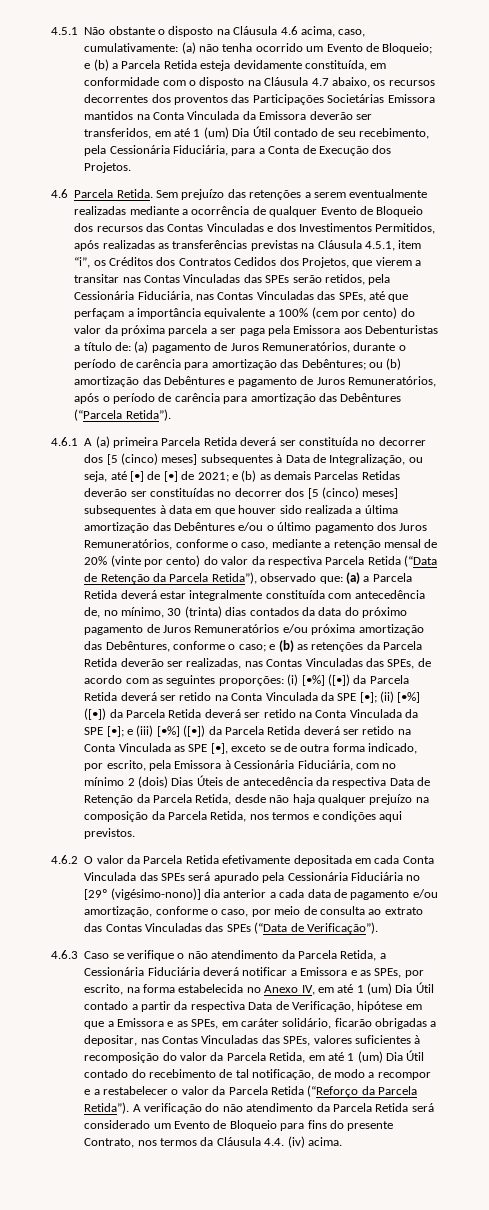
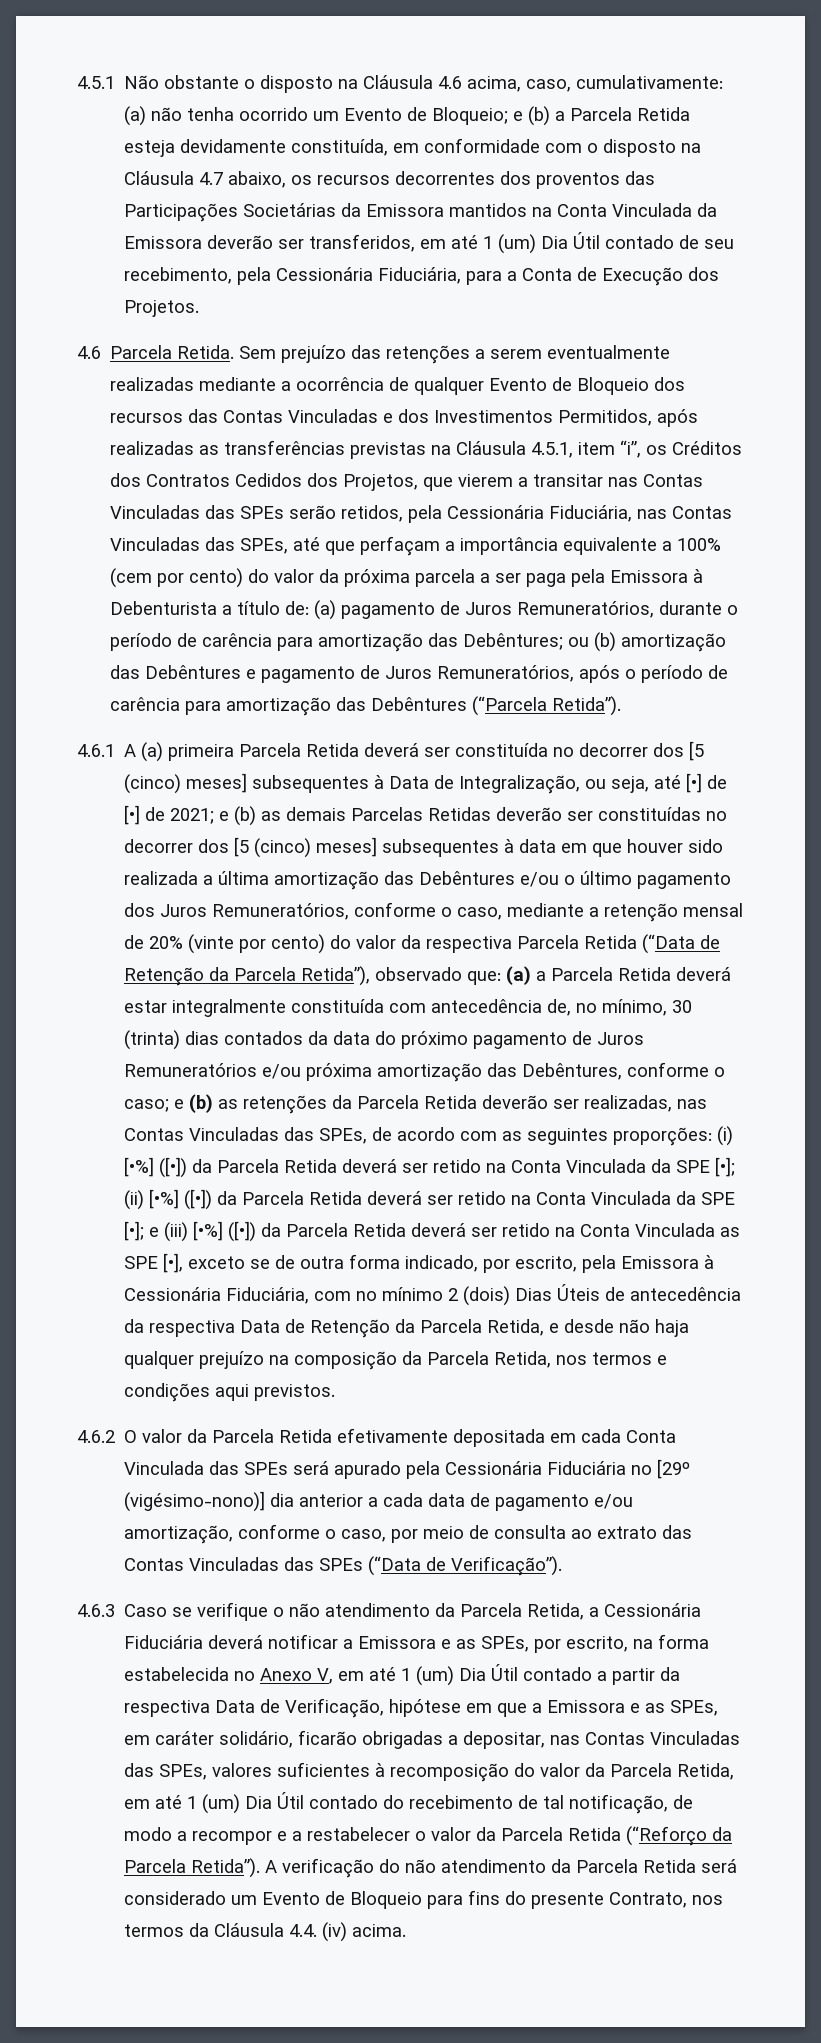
(385, 98) none -> [341,203,362,217] da
[343,325,438,334] aos Debenturistas -> [693,569,704,583] [110,601,218,615] à Debenturista
(232, 799) none -> [549,1323,560,1333] e
[301,985,315,995] IV, -> [317,1668,334,1684] V,

